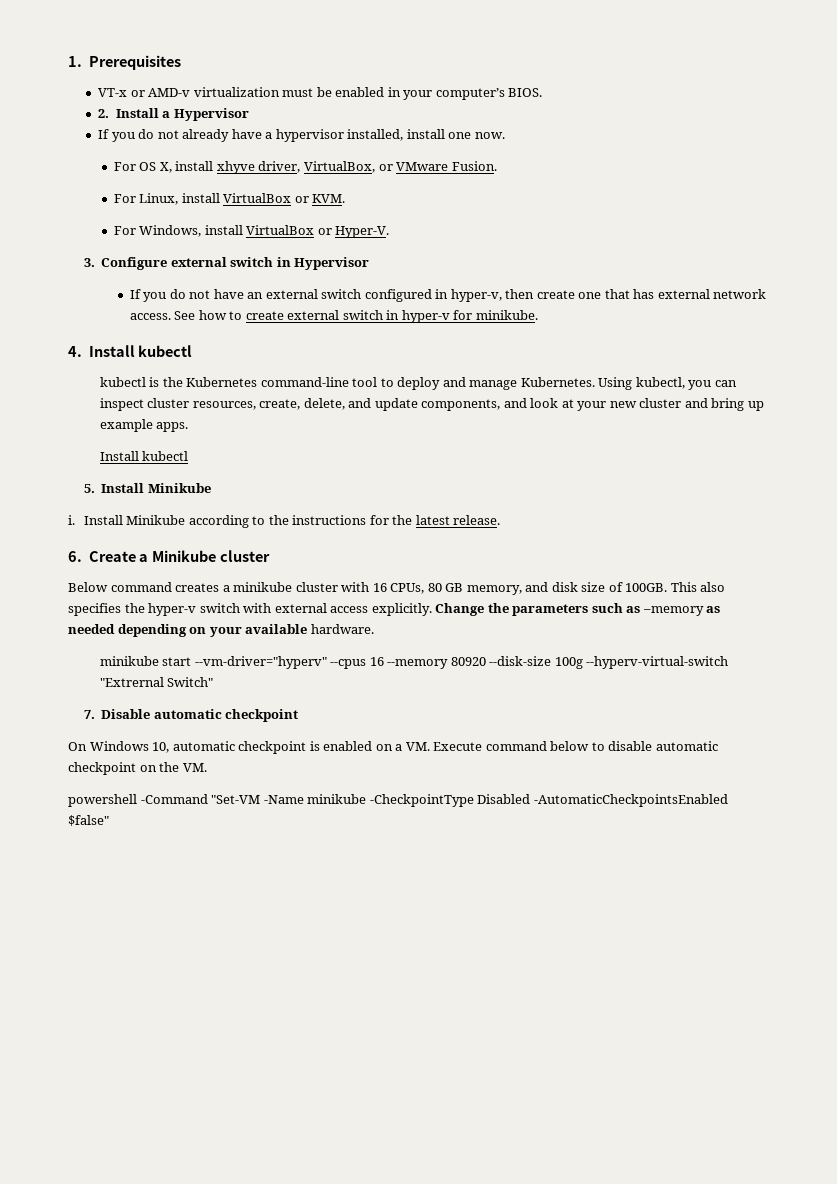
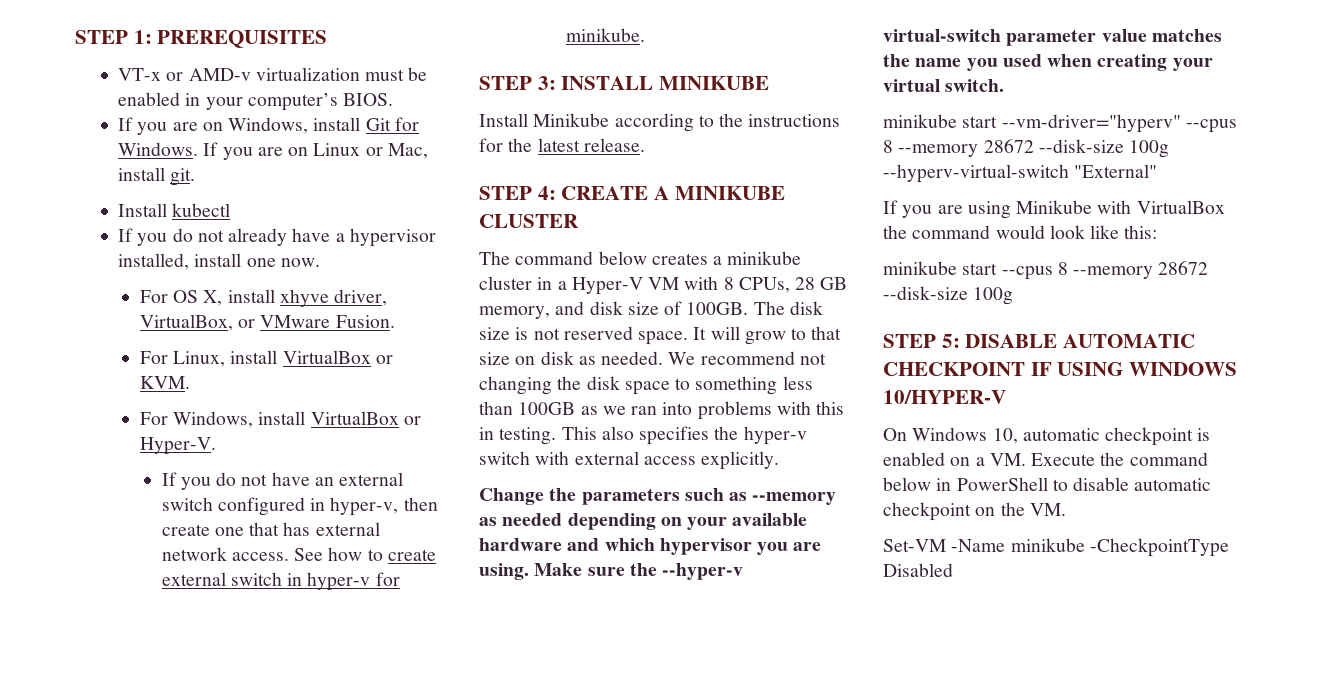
[68,55,181,70] 1. Prerequisites -> [75,30,328,48] STEP 1: PREREQUISITES
[98,108,249,121] 2. Install a Hypervisor -> [118,117,419,135] [118,142,428,160] [118,167,196,186] [118,203,231,217] If you are on Windows, install Git for Windows. If you are on Linux or Mac, install git. // Install kubectl
[83,257,370,270] // 3. Configure external switch in Hypervisor -> (216, 446) none
[68,345,193,357] [99,377,737,390] [99,398,764,411] [99,419,189,432] [99,451,189,461] [83,483,211,493] [68,515,75,525] 4. Install kubectl // kubectl is the Kubernetes command-line tool to deploy and manage Kubernetes. Using kubectl, you can inspect cluster resources, create, delete, and update components, and look at your new cluster and bring up example apps. // Install kubectl // 5. Install Minikube // i. -> [479,76,770,90] STEP 3: INSTALL MINIKUBE //
[68,550,271,562] [68,582,442,594] 6. Create a Minikube cluster // Below command creates a minikube cluster with 16 CPUs, 80 -> [479,186,785,200] [479,214,579,228] [479,251,802,265] [479,276,816,295] STEP 4: CREATE A MINIKUBE CLUSTER // The command below creates a minikube cluster in a Hyper-V VM with 8 CPUs, 28
(668, 587) none -> [753,301,823,315] [479,326,842,345] [479,351,826,365] [479,376,813,395] [479,401,845,420] [479,427,557,445] The disk size is not reserved space. It will grow to that size on disk as needed. We recommend not changing the disk space to something less than 100GB as we ran into problems with this in testing.
(432, 609) none -> (780, 460) //
[642,606,704,616] –memory -> [752,492,837,505] --memory
[310,624,374,634] [99,656,729,669] [99,677,214,687] [83,709,299,722] hardware. // minikube start --vm-driver="hyperv" --cpus 16 --memory 80920 --disk-size 100g --hyperv-virtual-switch "Extrernal Switch" // 7. Disable automatic checkpoint -> [479,538,822,555] [479,563,744,580] [883,29,1222,46] [883,54,1213,71] [883,79,1005,92] [883,114,1237,133] [883,139,1170,158] [883,164,1158,183] [883,200,1225,219] [883,225,1158,239] [883,261,1209,280] [883,286,1014,305] [883,334,1196,348] [883,362,1238,376] [883,390,1006,404] hardware and which hypervisor you are using. Make sure the --hyper-v virtual-switch parameter value matches the name you used when creating your virtual switch. // minikube start --vm-driver="hyperv" --cpus 8 --memory 28672 --disk-size 100g --hyperv-virtual-switch "External" // If you are using Minikube with VirtualBox the command would look like this: // minikube start --cpus 8 --memory 28672 --disk-size 100g // STEP 5: DISABLE AUTOMATIC CHECKPOINT IF USING WINDOWS 10/HYPER-V
[485,741,590,751] command below -> [1100,452,1208,466] [883,477,1048,491] the command below in PowerShell
[68,794,261,807] powershell -Command "Set-VM -> [883,539,946,552] Set-VM
[533,794,728,807] [68,815,109,826] -AutomaticCheckpointsEnabled $false" -> (953, 570) none

